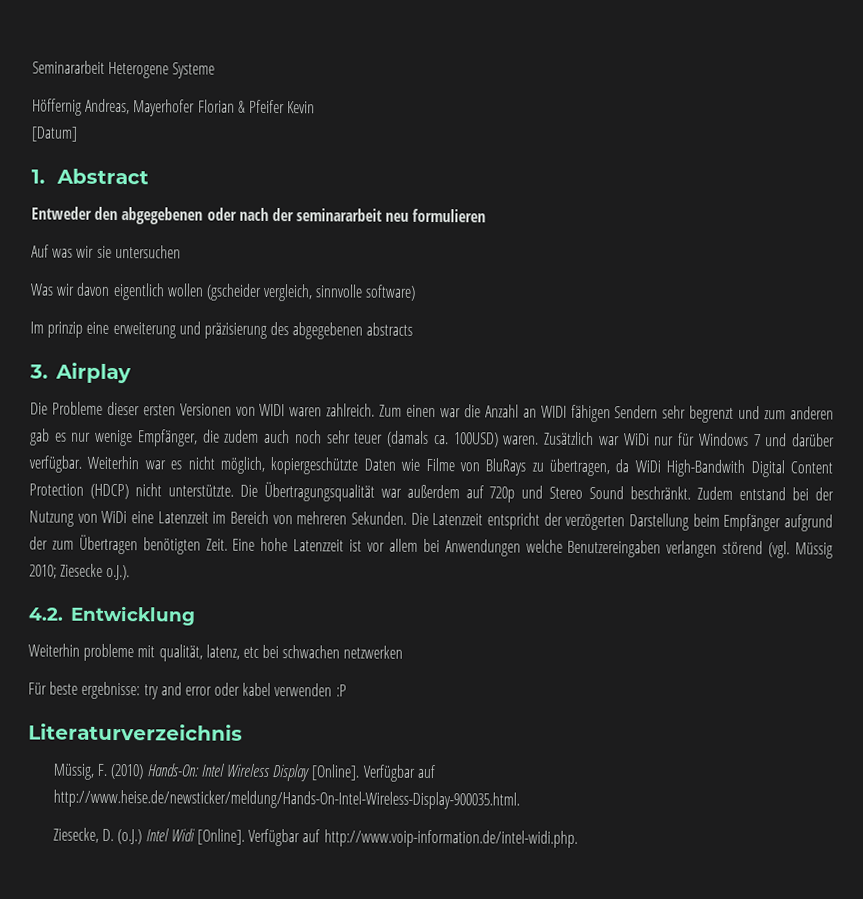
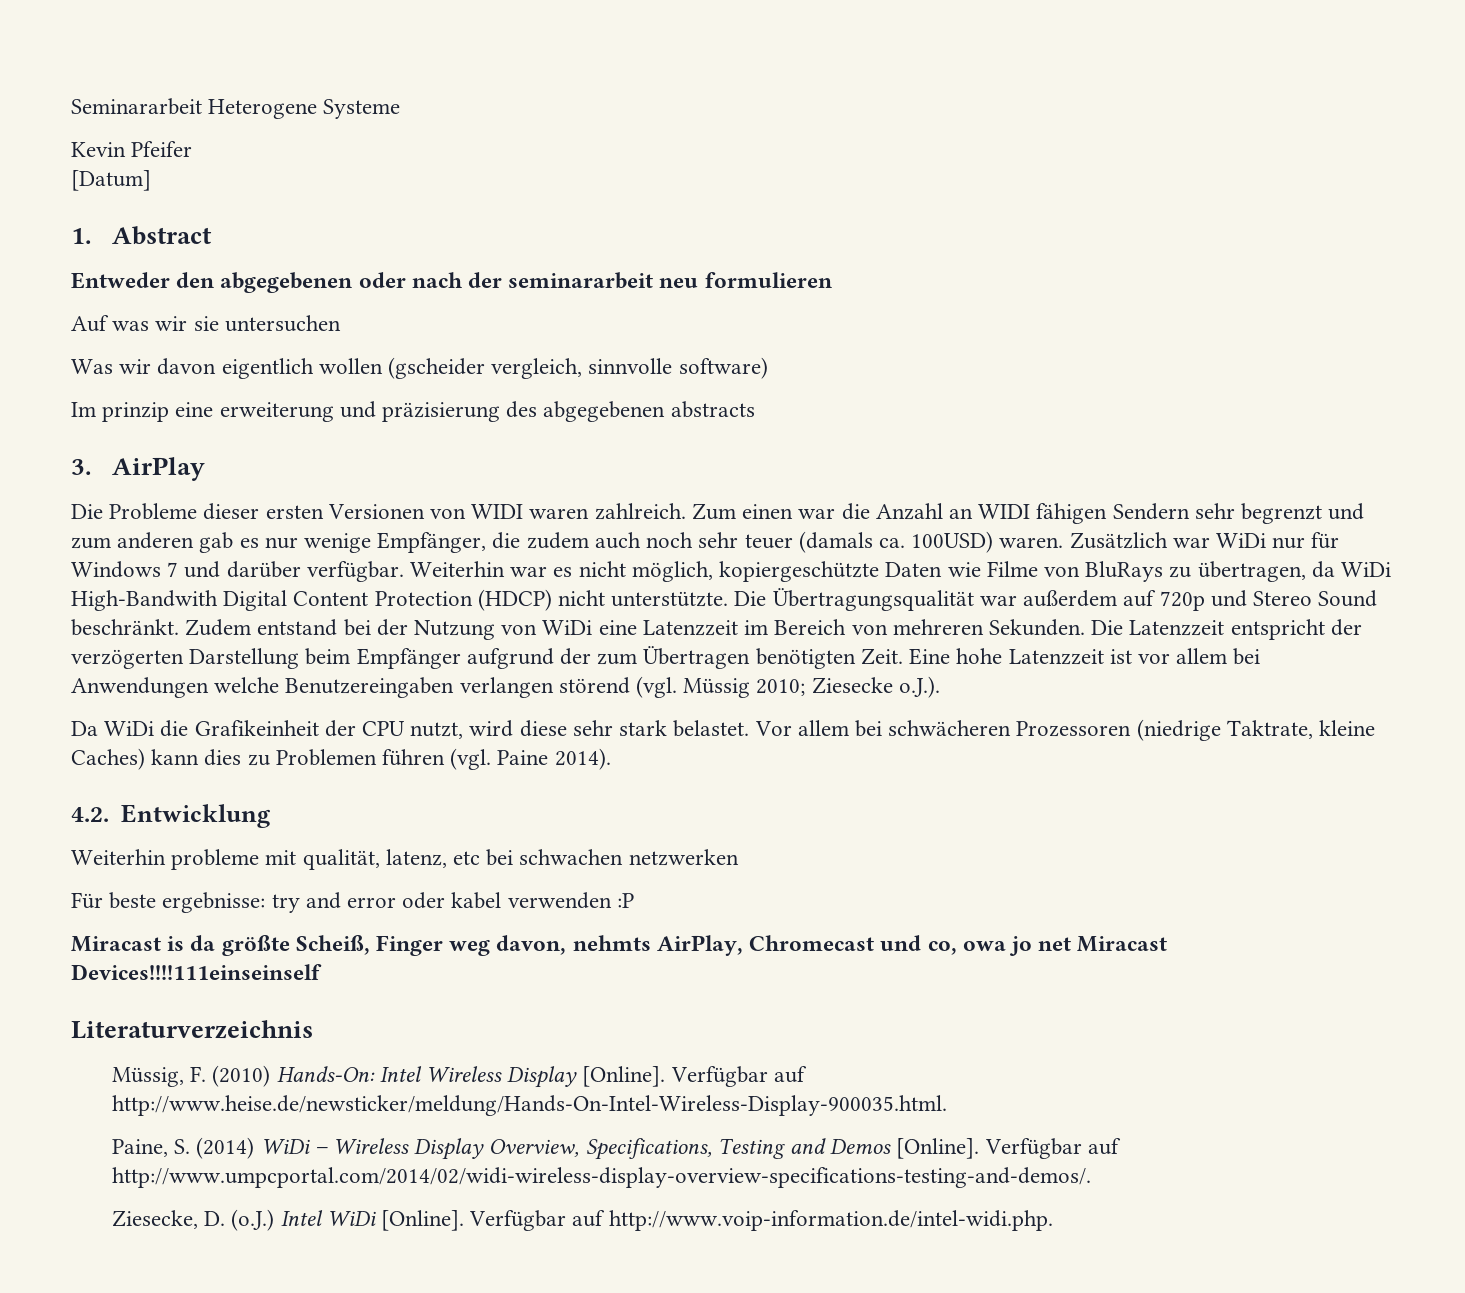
[32,98,246,117] Höffernig Andreas, Mayerhofer Florian & -> [71,142,126,157] Kevin
[287,101,316,114] Kevin -> (193, 149) none
[55,362,133,384] Airplay -> [111,457,205,481] AirPlay
(131, 572) none -> [71,719,1375,741] [71,748,611,770] // Da WiDi die Grafikeinheit der CPU nutzt, wird diese sehr stark belastet. Vor allem bei schwächeren Prozessoren (niedrige Taktrate, kleine Caches) kann dies zu Problemen führen (vgl. Paine 2014).
(347, 690) none -> [71,935,1168,956] [71,964,322,980] // Miracast is da größte Scheiß, Finger weg davon, nehmts AirPlay, Chromecast und co, owa jo net Miracast Devices!!!!111einseinself
(521, 799) none -> [111,1137,1121,1160] [111,1167,1091,1188] // Paine, S. (2014) WiDi – Wireless Display Overview, Specifications, Testing and Demos [Online]. Verfügbar auf http://www.umpcportal.com/2014/02/widi-wireless-display-overview-specifications-testing-and-demos/.
[170,828,195,842] Widi -> [326,1211,376,1226] WiDi

